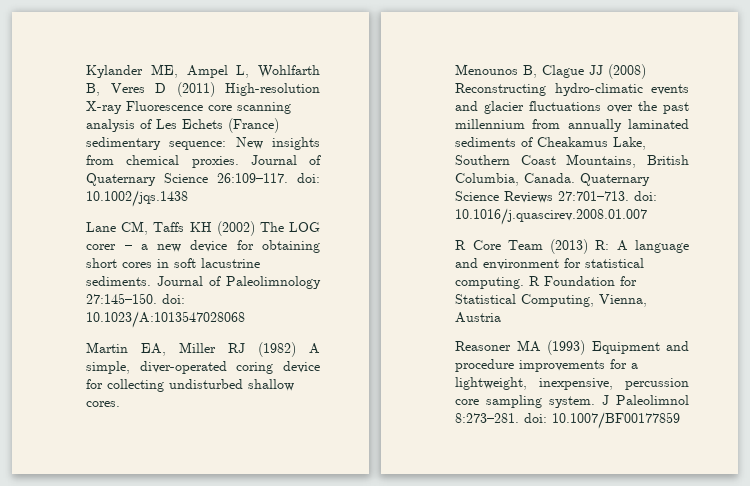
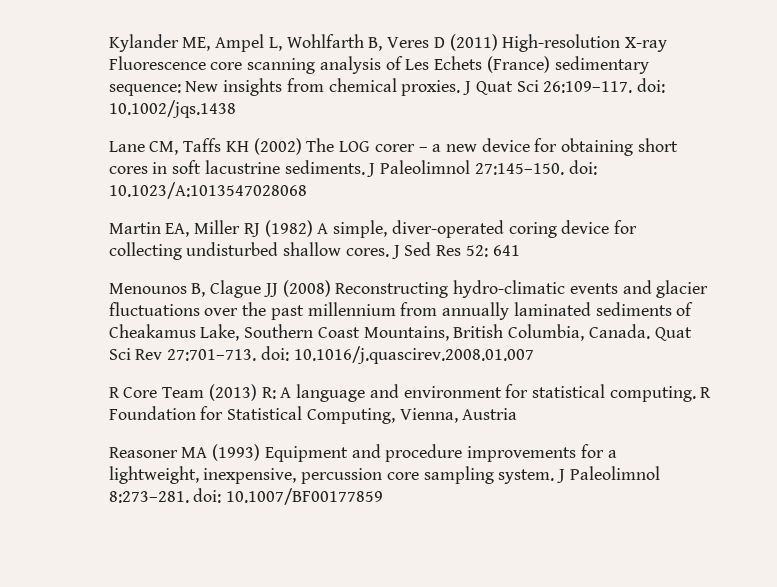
[250,155,321,165] [86,173,209,186] Journal of Quaternary Science -> [463,80,539,95] J Quat Sci
[157,276,321,289] Journal of Paleolimnology -> [367,160,471,177] J Paleolimnol
(121, 404) none -> [391,242,520,259] J Sed Res 52: 641
[580,173,651,186] [455,191,554,203] Quaternary Science Reviews -> [654,327,692,341] [108,348,163,360] Quat Sci Rev

